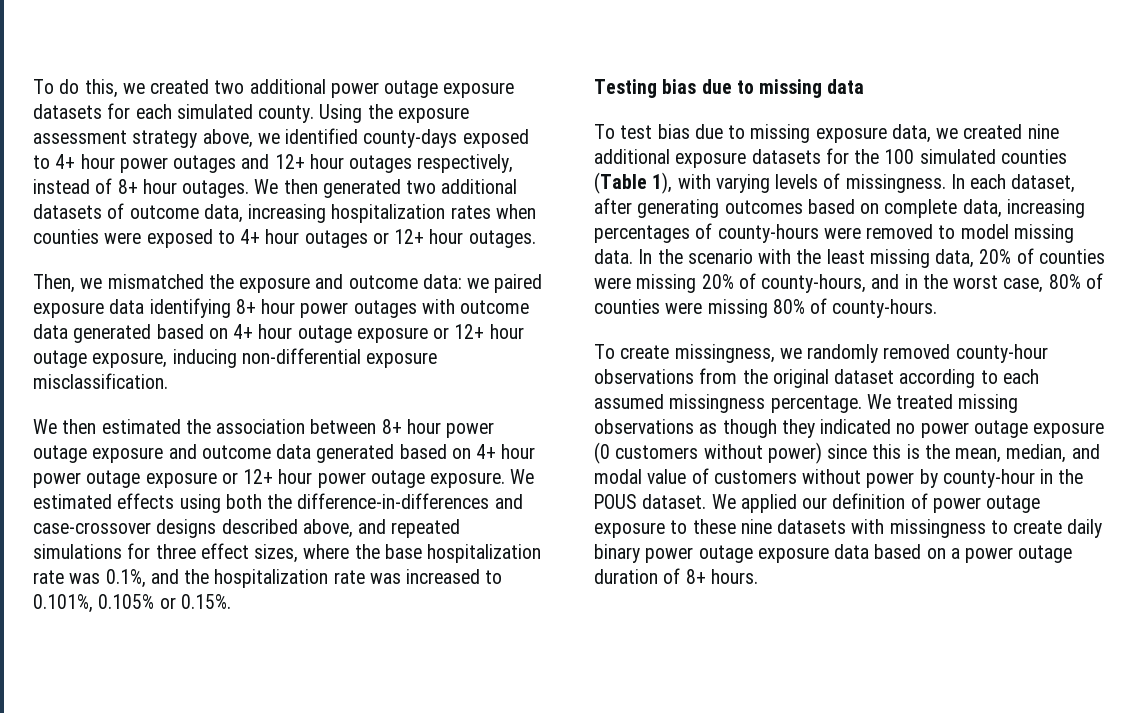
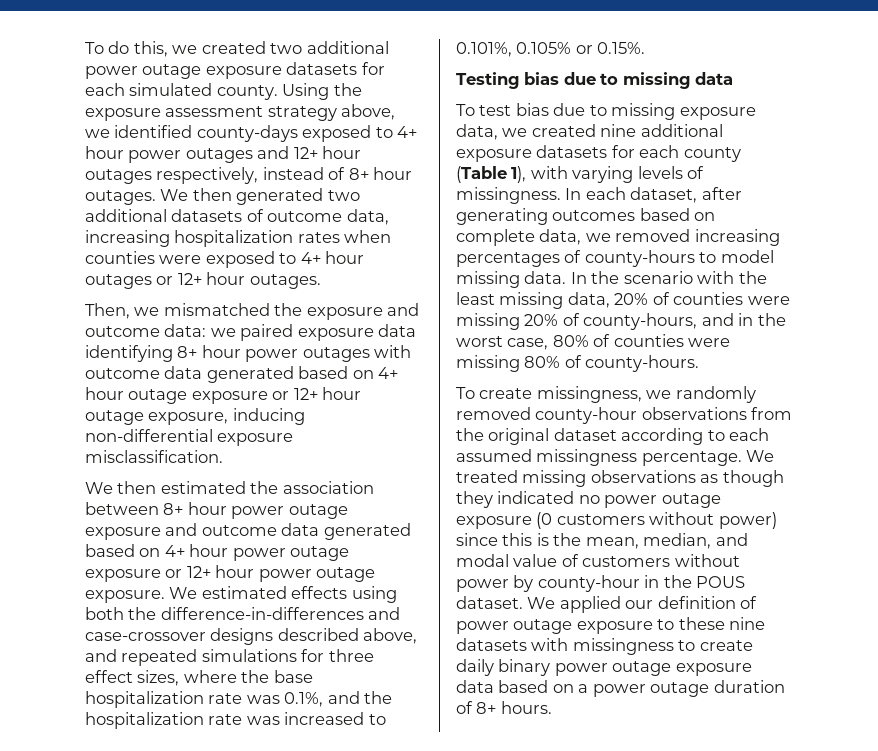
[854,149,1067,164] the 100 simulated counties -> [639,145,741,162] each county
(1002, 208) none -> [585,229,691,242] we removed
[823,224,934,239] were removed -> (695, 258) none

